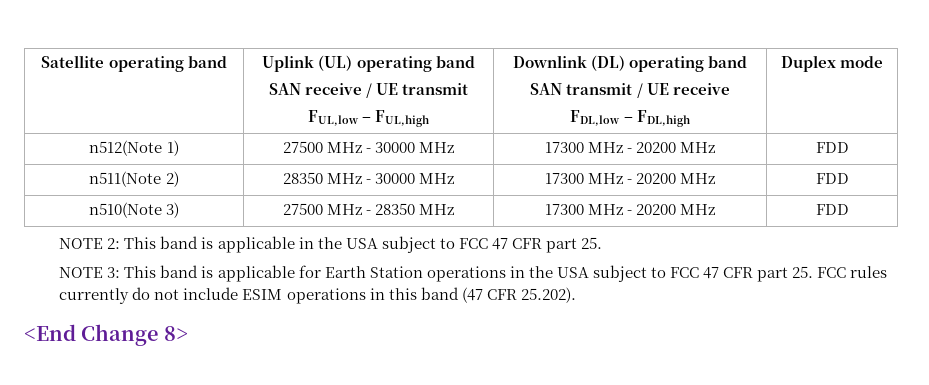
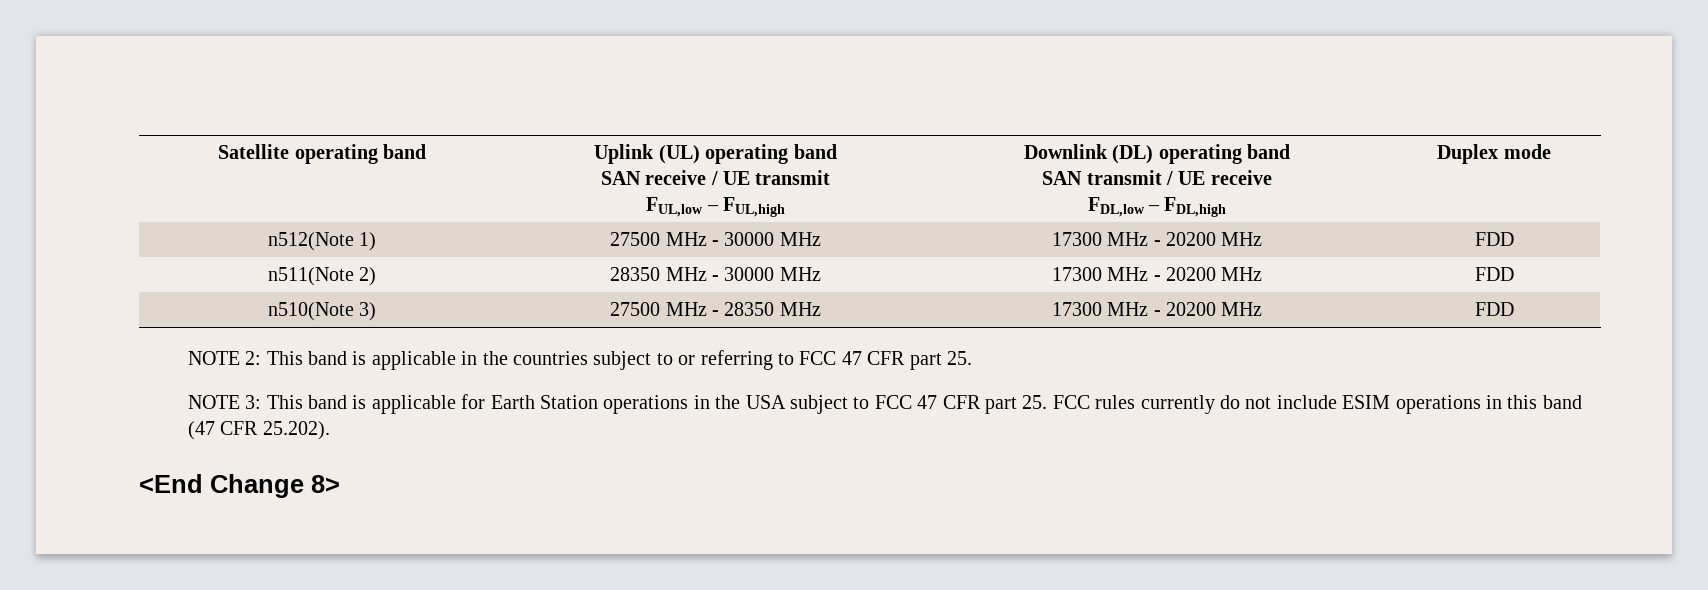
[345,236,455,253] USA subject to -> [513,350,795,370] countries subject to or referring to

